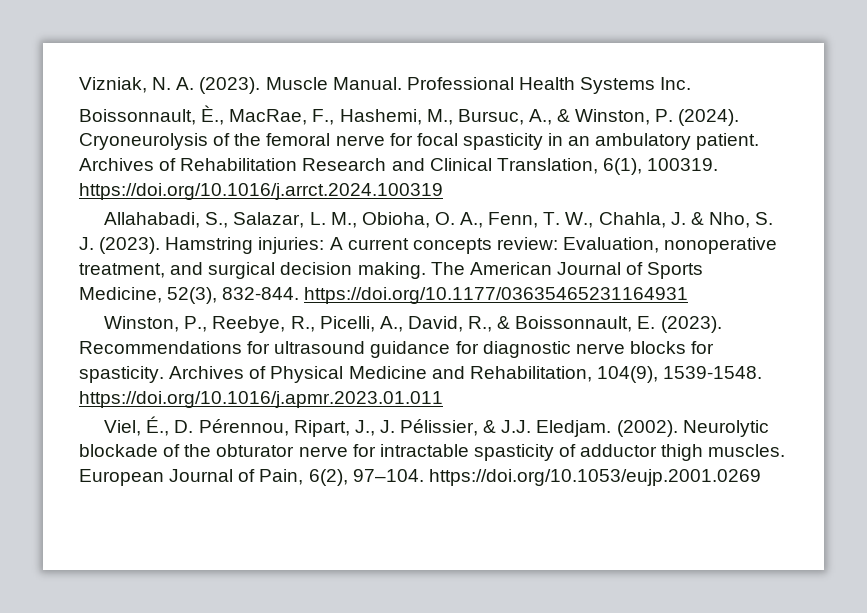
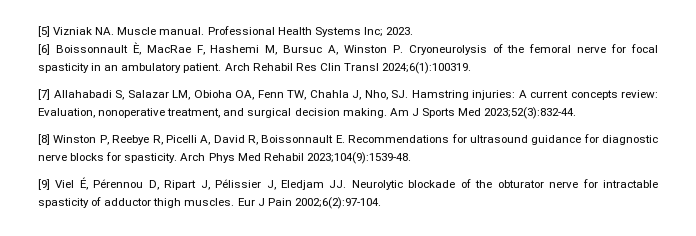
[79,77,692,94] [79,105,740,126] Vizniak, N. A. (2023). Muscle Manual. Professional Health Systems Inc. // Boissonnault, È., MacRae, F., Hashemi, M., Bursuc, A., & Winston, P. (2024). -> [38,26,413,37] [38,42,403,55] [5] Vizniak NA. Muscle manual. Professional Health Systems Inc; 2023. // [6] Boissonnault È, MacRae F, Hashemi M, Bursuc A, Winston P.
[79,158,719,175] [79,183,443,200] [104,212,774,228] [79,237,161,254] Archives of Rehabilitation Research and Clinical Translation, 6(1), 100319. https://doi.org/10.1016/j.arrct.2024.100319 // Allahabadi, S., Salazar, L. M., Obioha, O. A., Fenn, T. W., Chahla, J. & Nho, S. J. (2023). -> [224,62,472,74] [38,89,408,100] Arch Rehabil Res Clin Transl 2024;6(1):100319. // [7] Allahabadi S, Salazar LM, Obioha OA, Fenn TW, Chahla J, Nho, SJ.
[430,262,704,279] [79,287,689,304] [104,316,722,333] The American Journal of Sports Medicine, 52(3), 832-844. https://doi.org/10.1177/03635465231164931 // Winston, P., Reebye, R., Picelli, A., David, R., & Boissonnault, E. (2023). -> [389,107,577,119] [38,134,345,145] Am J Sports Med 2023;52(3):832-44. // [8] Winston P, Reebye R, Picelli A, David R, Boissonnault E.
[169,366,763,383] [79,391,443,408] [104,416,678,437] Archives of Physical Medicine and Rehabilitation, 104(9), 1539-1548. https://doi.org/10.1016/j.apmr.2023.01.011 // Viel, É., D. Pérennou, Ripart, J., J. Pélissier, & J.J. Eledjam. (2002). -> [180,152,411,164] [38,177,347,190] Arch Phys Med Rehabil 2023;104(9):1539-48. // [9] Viel É, Pérennou D, Ripart J, Pélissier J, Eledjam JJ.
[79,469,761,486] European Journal of Pain, 6(2), 97–104. https://doi.org/10.1053/eujp.2001.0269 -> [237,197,381,209] Eur J Pain 2002;6(2):97-104.

